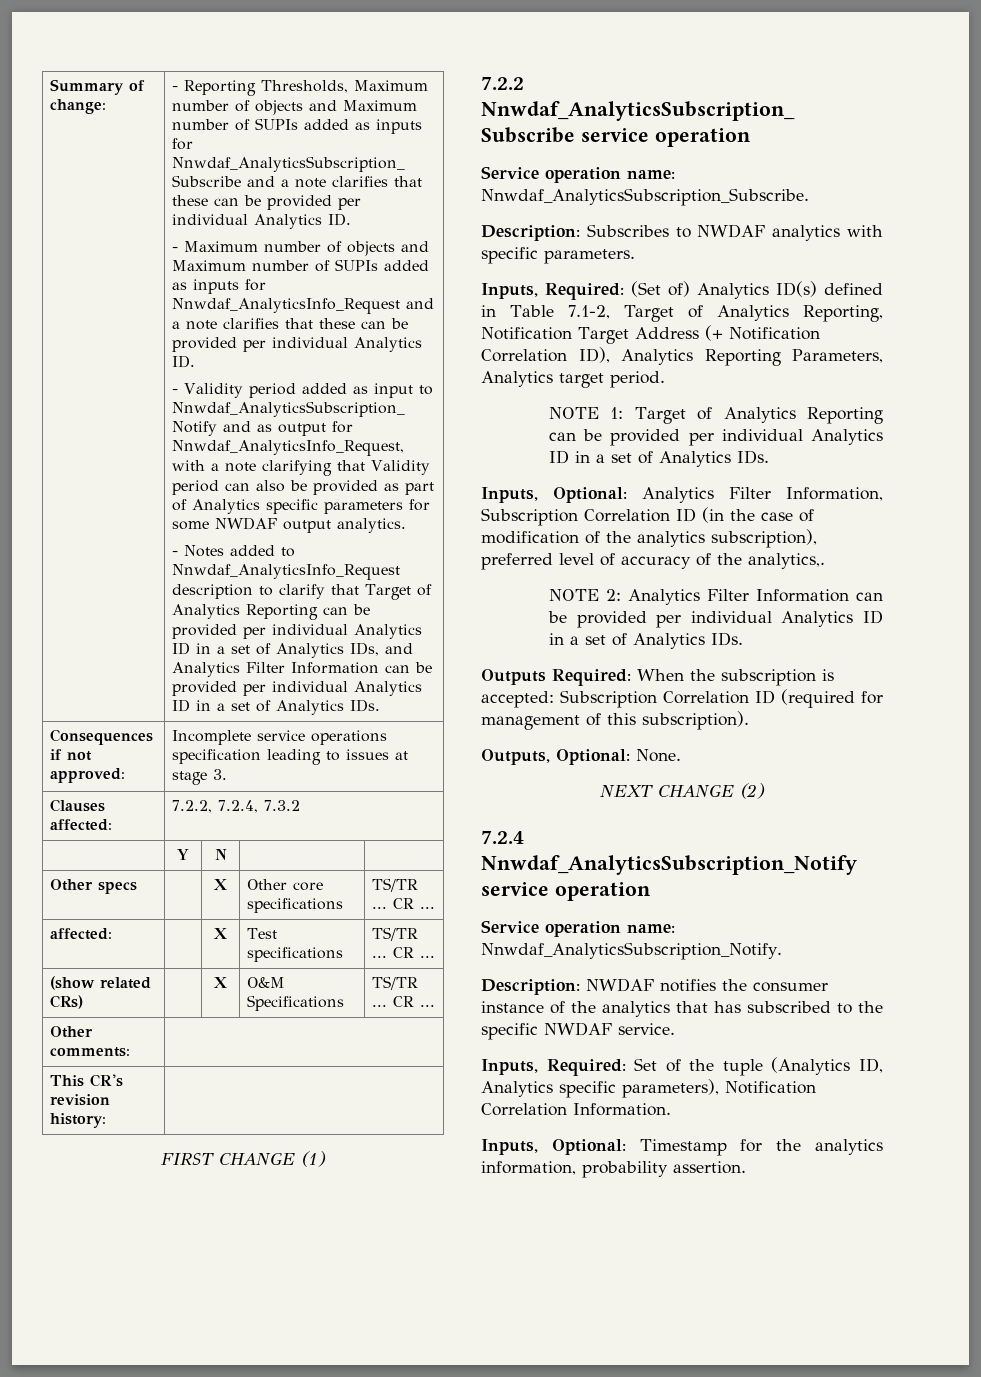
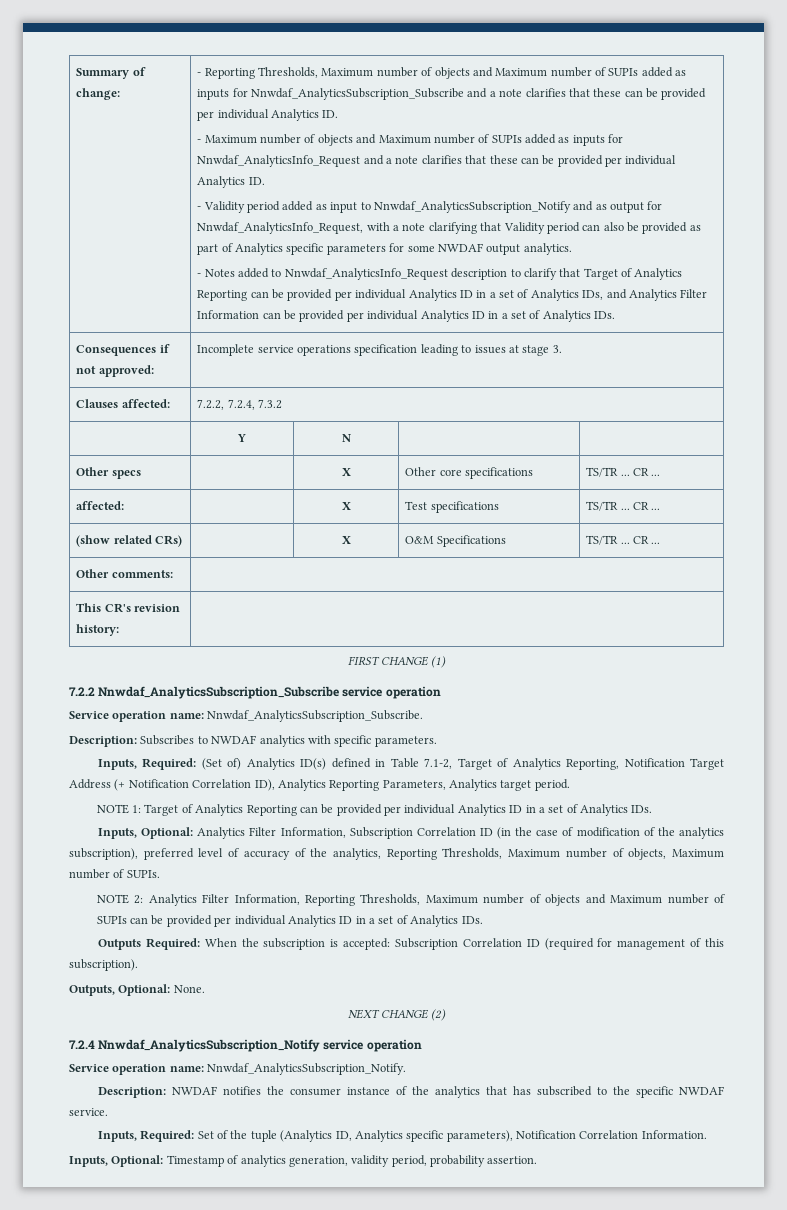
[748,553,825,569] [549,589,850,605] analytics,. // NOTE 2: Analytics Filter Information -> [333,848,724,860] [69,869,160,879] [96,894,725,906] [96,916,127,924] analytics, Reporting Thresholds, Maximum number of objects, Maximum number of SUPIs. // NOTE 2: Analytics Filter Information, Reporting Thresholds, Maximum number of objects and Maximum number of SUPIs
[740,1139,883,1155] [481,1161,576,1175] for the analytics information, -> [227,1155,427,1167] of analytics generation, validity period,

